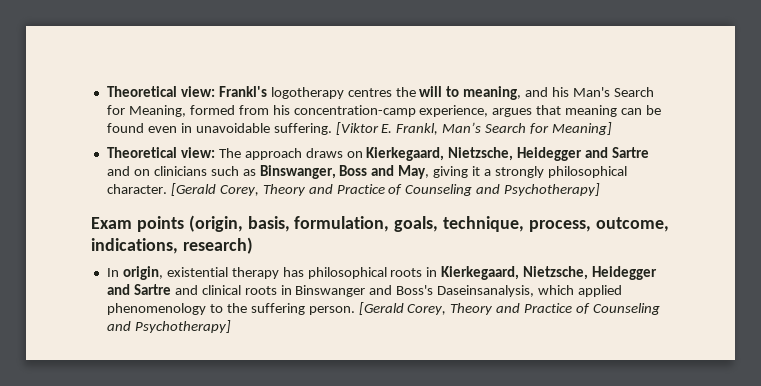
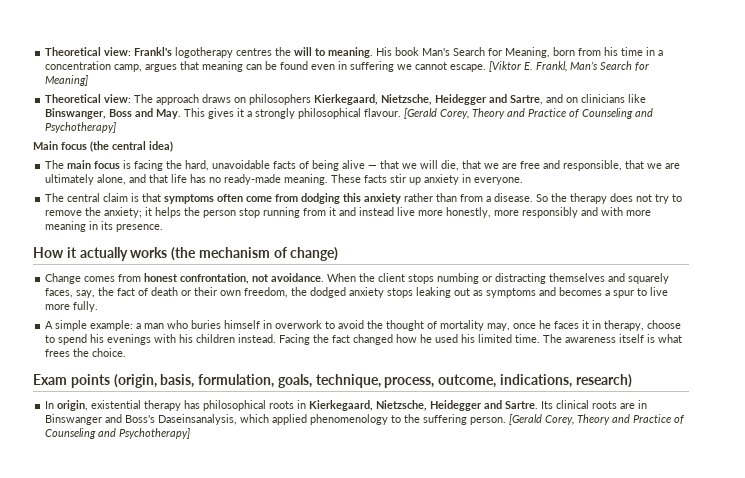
[463,86,570,100] meaning, and his -> [328,47,420,58] meaning. His book
[189,105,235,115] formed -> [553,47,576,56] born
[293,105,489,117] concentration-camp experience, -> [621,47,664,56] [45,61,143,72] time in a concentration camp,
[195,123,332,135] unavoidable suffering. -> [350,61,487,72] suffering we cannot escape.
[366,147,650,161] Kierkegaard, Nietzsche, Heidegger and Sartre -> [249,94,544,105] philosophers Kierkegaard, Nietzsche, Heidegger and Sartre,
[210,166,256,176] such as -> [628,94,647,103] like
[398,165,469,179] May, giving -> [156,108,235,119] May. This gives
[106,183,601,196] character. [Gerald Corey, Theory and Practice of Counseling and Psychotherapy] -> [364,108,654,119] [45,122,117,133] [33,141,173,152] [45,160,681,171] [45,174,524,185] [45,193,683,204] [45,207,652,218] [45,221,164,232] [33,247,339,261] [45,273,670,284] [45,287,669,298] [45,301,99,312] [45,320,682,331] [45,334,683,345] [45,348,127,357] flavour. [Gerald Corey, Theory and Practice of Counseling and Psychotherapy] // Main focus (the central idea) // The main focus is facing the hard, unavoidable facts of being alive — that we will die, that we are free and responsible, that we are ultimately alone, and that life has no ready-made meaning. These facts stir up anxiety in everyone. // The central claim is that symptoms often come from dodging this anxiety rather than from a disease. So the therapy does not try to remove the anxiety; it helps the person stop running from it and instead live more honestly, more responsibly and with more meaning in its presence. // How it actually works (the mechanism of change) // Change comes from honest confrontation, not avoidance. When the client stops numbing or distracting themselves and squarely faces, say, the fact of death or their own freedom, the dodged anxiety stops leaking out as symptoms and becomes a spur to live more fully. // A simple example: a man who buries himself in overwork to avoid the thought of mortality may, once he faces it in therapy, choose to spend his evenings with his children instead. Facing the fact changed how he used his limited time. The awareness itself is what frees the choice.
[133,284,198,295] Sartre and -> [505,401,554,409] Sartre. Its
(277, 290) none -> [620,403,636,409] are

